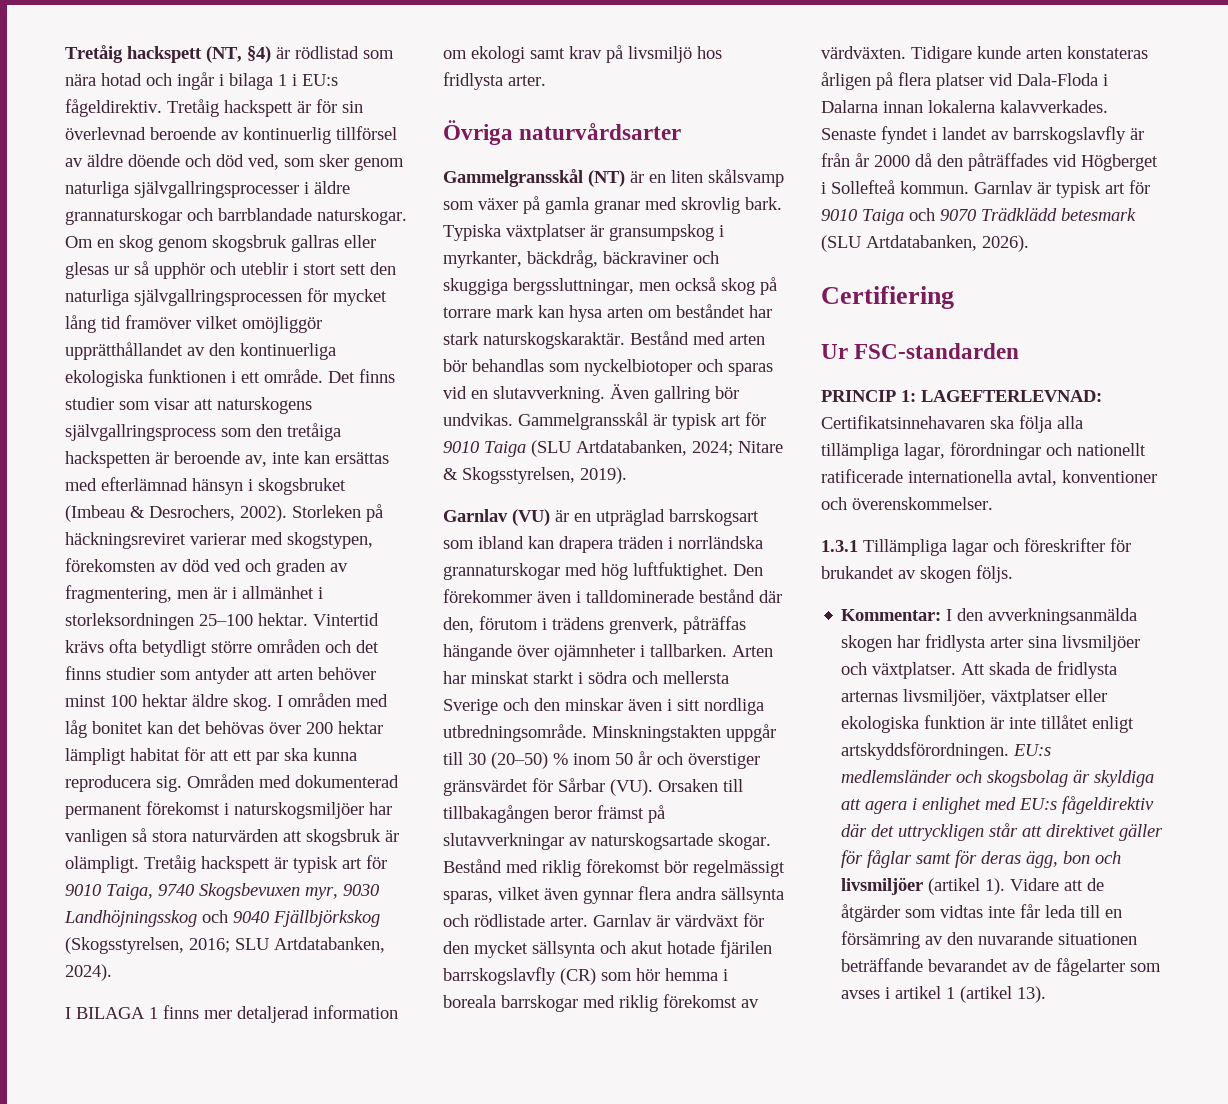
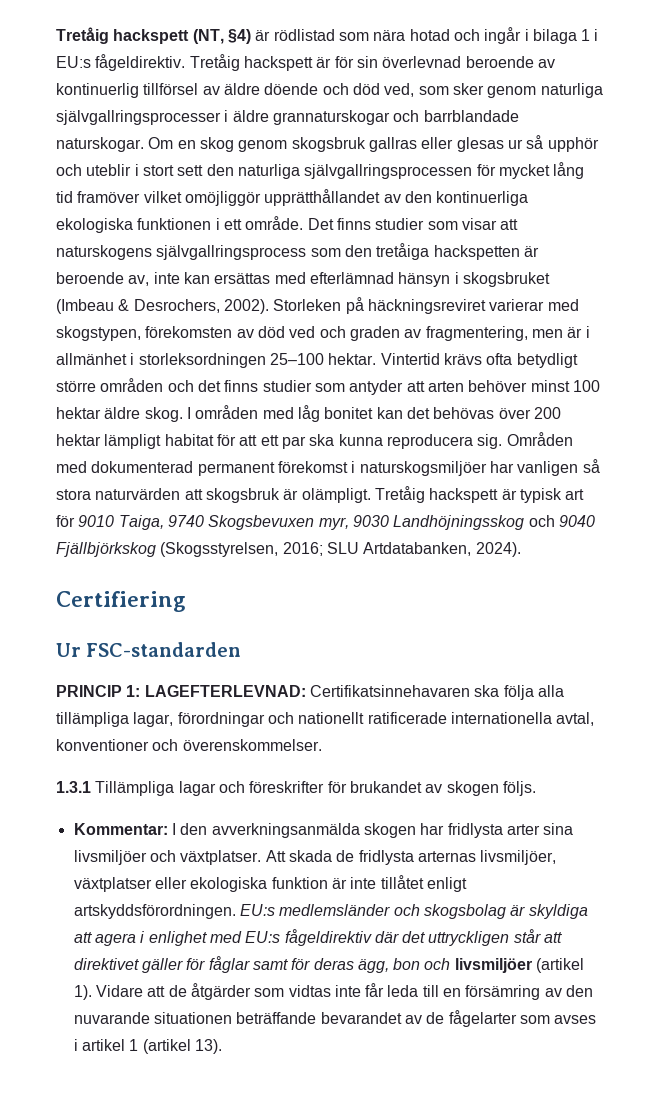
[65,1005,398,1023] [443,45,722,63] [443,72,546,90] [443,120,682,145] [443,169,784,187] [443,196,782,214] [443,224,724,241] [443,250,719,268] [443,277,777,295] [443,304,772,322] [443,331,765,349] [443,359,773,376] [443,384,739,403] [443,412,766,430] [443,440,783,457] [443,467,627,484] [443,509,759,526] [443,536,763,553] [443,562,763,580] [443,589,782,603] [443,616,746,634] [443,644,773,661] [443,671,729,684] [443,698,764,715] [443,724,776,742] [443,751,760,769] [443,778,743,796] [443,805,665,823] [443,833,771,850] [443,859,785,877] [443,886,784,904] [443,913,764,927] [443,940,772,958] [443,967,728,985] [443,994,759,1012] [821,46,1148,63] [821,72,1108,90] [821,100,1108,113] [821,126,1144,144] [821,153,1158,171] [821,180,1150,198] [821,208,1136,225] [821,235,1029,252] // I BILAGA 1 finns mer detaljerad information om ekologi samt krav på livsmiljö hos fridlysta arter. // Övriga naturvårdsarter // Gammelgransskål (NT) är en liten skålsvamp som växer på gamla granar med skrovlig bark. Typiska växtplatser är gransumpskog i myrkanter, bäckdråg, bäckraviner och skuggiga bergssluttningar, men också skog på torrare mark kan hysa arten om beståndet har stark naturskogskaraktär. Bestånd med arten bör behandlas som nyckelbiotoper och sparas vid en slutavverkning. Även gallring bör undvikas. Gammelgransskål är typisk art för 9010 Taiga (SLU Artdatabanken, 2024; Nitare & Skogsstyrelsen, 2019). // Garnlav (VU) är en utpräglad barrskogsart som ibland kan drapera träden i norrländska grannaturskogar med hög luftfuktighet. Den förekommer även i talldominerade bestånd där den, förutom i trädens grenverk, påträffas hängande över ojämnheter i tallbarken. Arten har minskat starkt i södra och mellersta Sverige och den minskar även i sitt nordliga utbredningsområde. Minskningstakten uppgår till 30 (20–50) % inom 50 år och överstiger gränsvärdet för Sårbar (VU). Orsaken till tillbakagången beror främst på slutavverkningar av naturskogsartade skogar. Bestånd med riklig förekomst bör regelmässigt sparas, vilket även gynnar flera andra sällsynta och rödlistade arter. Garnlav är värdväxt för den mycket sällsynta och akut hotade fjärilen barrskogslavfly (CR) som hör hemma i boreala barrskogar med riklig förekomst av värdväxten. Tidigare kunde arten konstateras årligen på flera platser vid Dala-Floda i Dalarna innan lokalerna kalavverkades. Senaste fyndet i landet av barrskogslavfly är från år 2000 då den påträffades vid Högberget i Sollefteå kommun. Garnlav är typisk art för 9010 Taiga och 9070 Trädklädd betesmark (SLU Artdatabanken, 2026). -> (521, 549) none

